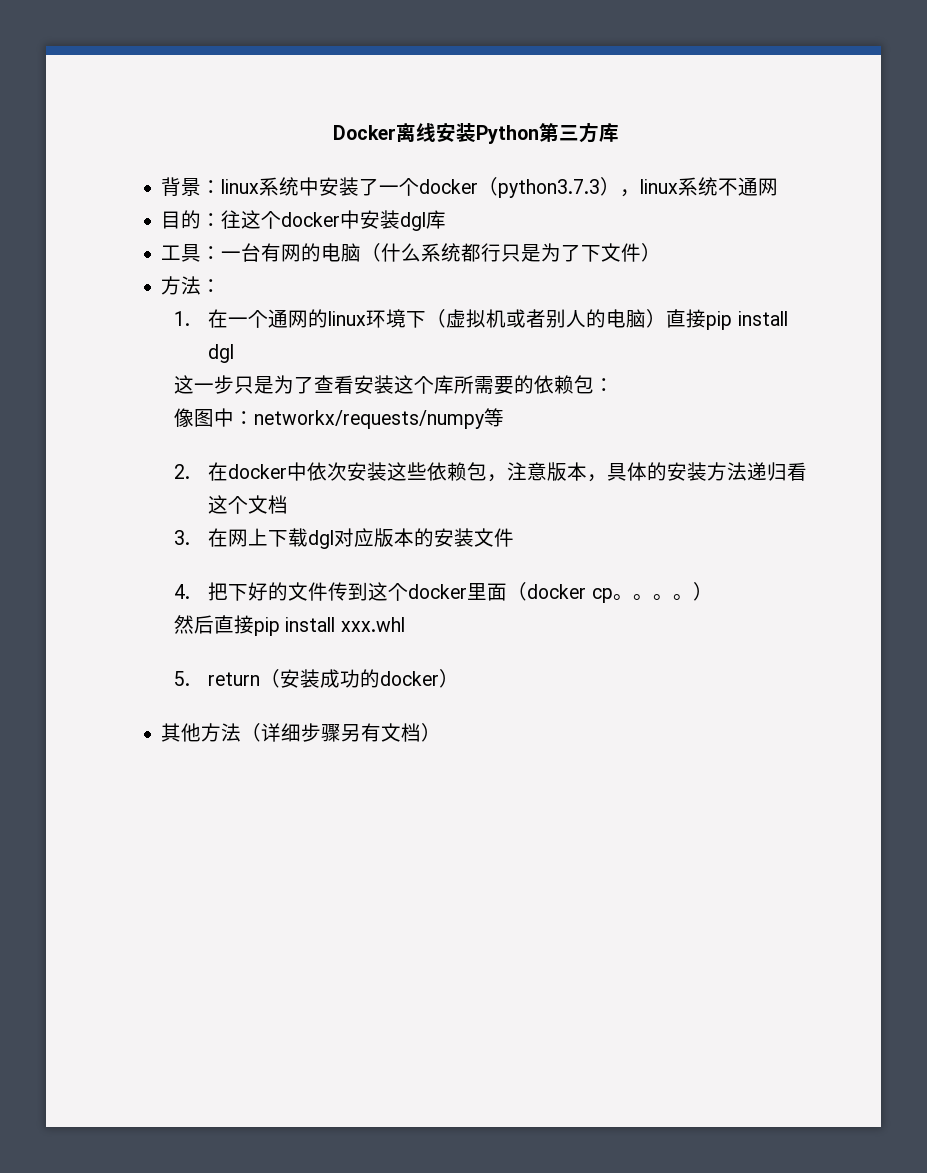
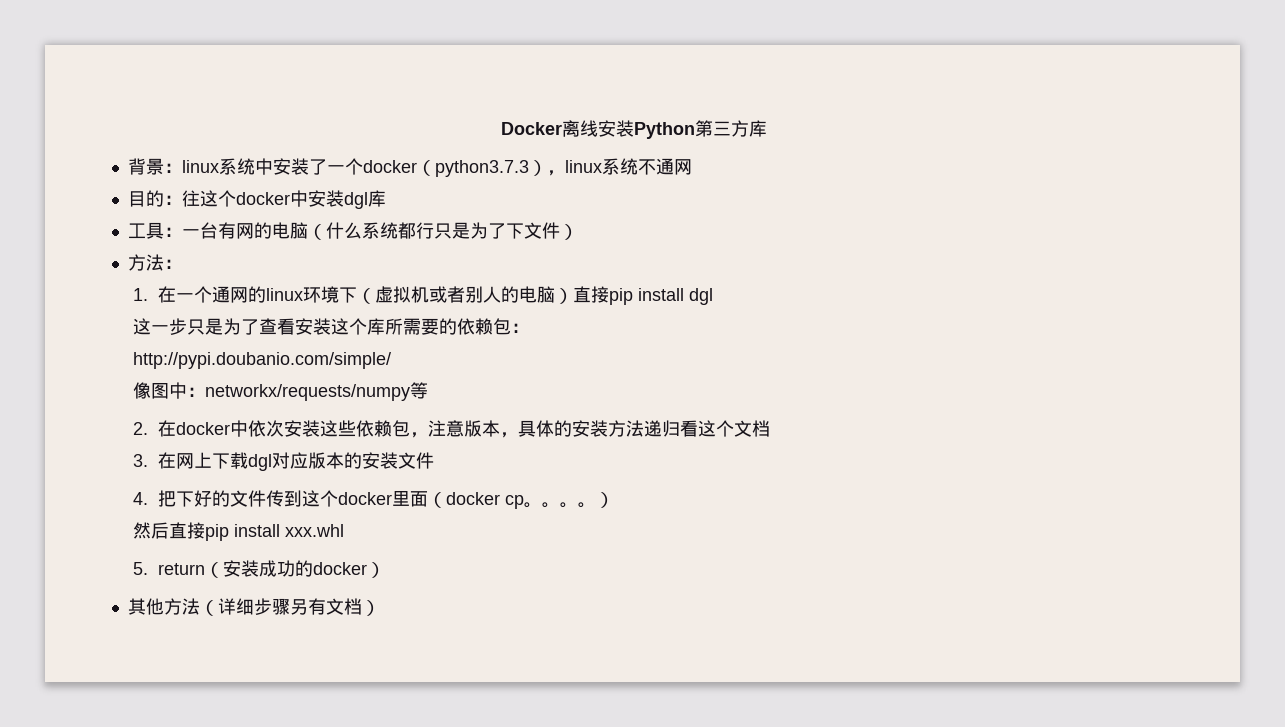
(615, 385) none -> [133,352,392,369] // http://pypi.doubanio.com/simple/

